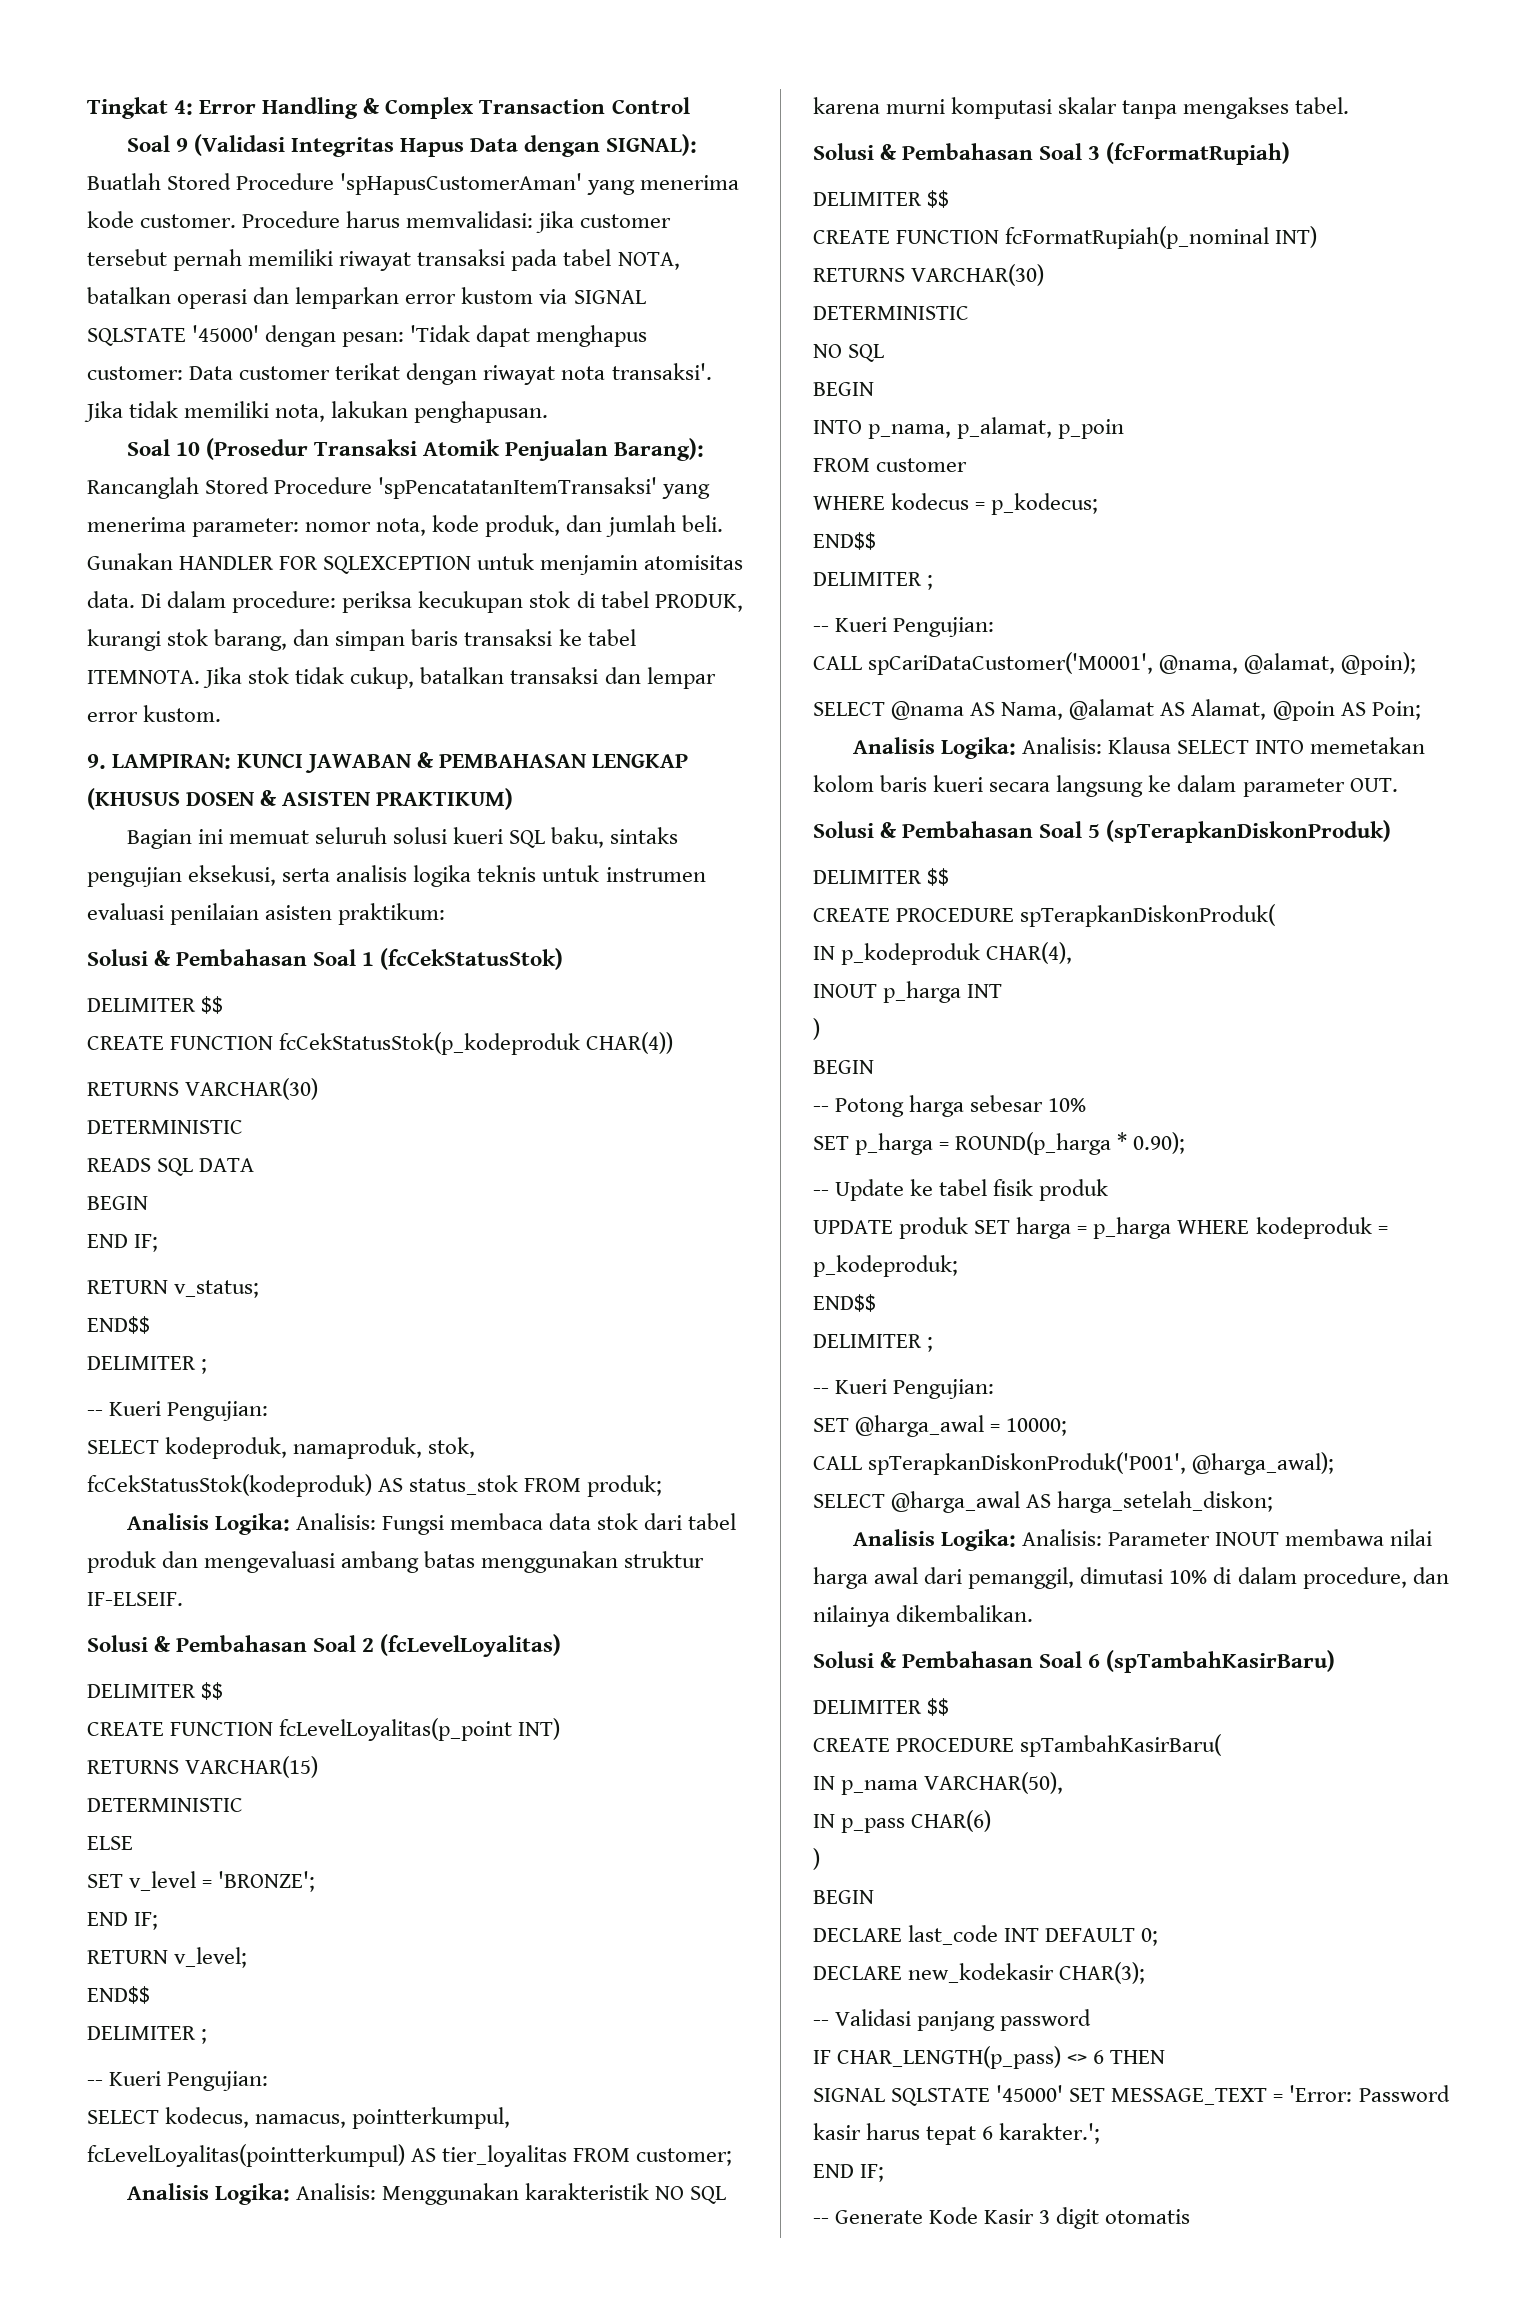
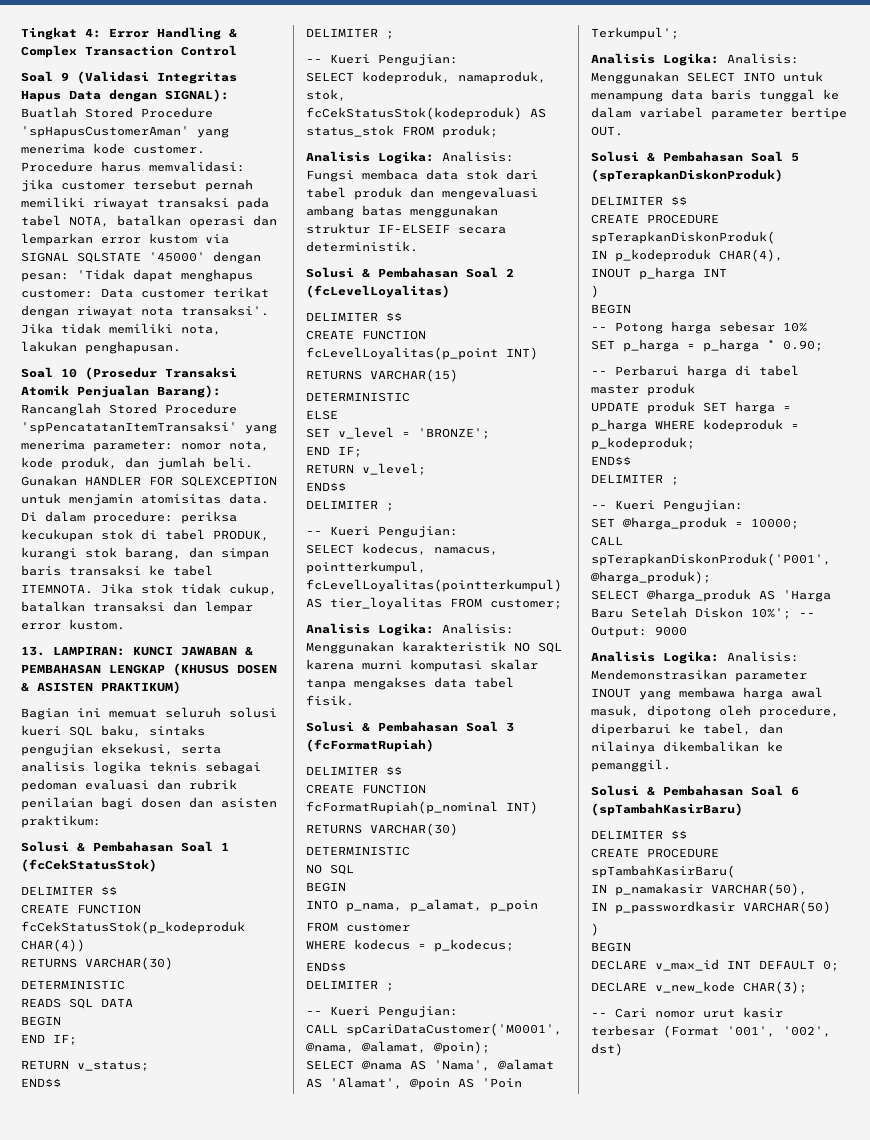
[87,754,106,769] 9. -> [21,646,45,656] 13.
[542,865,706,882] [87,903,260,925] untuk instrumen evaluasi penilaian -> [205,761,261,774] [21,779,237,792] [21,797,213,810] sebagai pedoman evaluasi dan rubrik penilaian bagi dosen dan
[87,1592,183,1606] IF-ELSEIF. -> [378,224,506,234] [306,241,418,252] IF-ELSEIF secara deterministik.
[1295,97,1350,114] tabel. -> [434,677,514,688] [306,695,354,706] data tabel fisik.
[1001,702,1064,720] Nama, -> [434,1060,490,1071] 'Nama',
[1191,699,1267,720] Alamat, -> [330,1077,402,1089] 'Alamat',
[1371,701,1421,720] [852,737,1171,759] Poin; // Analisis Logika: Analisis: Klausa -> [482,1078,522,1088] [591,27,679,40] [591,53,799,66] [591,71,679,84] 'Poin Terkumpul'; // Analisis Logika: Analisis: Menggunakan
[1310,737,1426,754] [813,775,1345,797] memetakan kolom baris kueri secara langsung ke dalam parameter -> [783,71,823,82] [591,89,839,102] [591,107,847,120] untuk menampung data baris tunggal ke dalam variabel parameter bertipe
[955,1132,1186,1155] [813,1179,1034,1201] ROUND(p_harga * 0.90); // -- Update ke tabel fisik -> [703,339,823,352] [591,365,799,378] [591,385,639,394] p_harga * 0.90; // -- Perbarui harga di tabel master
[855,1415,985,1437] @harga_awal -> [623,517,727,530] @harga_produk
[1192,1452,1335,1475] [813,1491,1274,1513] [852,1529,1433,1551] [813,1567,1449,1589] [813,1605,1034,1627] @harga_awal); // SELECT @harga_awal AS harga_setelah_diskon; // Analisis Logika: Analisis: Parameter INOUT membawa nilai harga awal dari pemanggil, dimutasi 10% di dalam procedure, dan nilainya dikembalikan. -> [591,571,711,584] [591,589,831,602] [591,607,815,619] [591,626,687,638] [591,651,799,664] [591,669,807,682] [591,687,823,700] [591,705,839,718] [591,723,783,736] [591,741,783,754] [591,759,671,772] @harga_produk); // SELECT @harga_produk AS 'Harga Baru Setelah Diskon 10%'; -- Output: 9000 // Analisis Logika: Analisis: Mendemonstrasikan parameter INOUT yang membawa harga awal masuk, dipotong oleh procedure, diperbarui ke tabel, dan nilainya dikembalikan ke pemanggil.
[841,1780,919,1795] p_nama -> [615,883,703,896] p_namakasir
[841,1810,992,1833] p_pass CHAR(6) -> [615,901,831,914] p_passwordkasir VARCHAR(50)
[908,1925,999,1945] last_code -> [655,959,719,971] v_max_id
[908,1963,1055,1983] new_kodekasir -> [655,981,735,993] v_new_kode
[835,2009,1092,2031] [813,2046,1166,2069] [813,2085,1450,2106] [813,2123,1101,2145] [813,2164,885,2182] [813,2207,1191,2229] Validasi panjang password // IF CHAR_LENGTH(p_pass) <> 6 THEN // SIGNAL SQLSTATE '45000' SET MESSAGE_TEXT = 'Error: Password kasir harus tepat 6 karakter.'; // END IF; // -- Generate Kode Kasir 3 digit otomatis -> [615,1007,783,1018] [591,1025,831,1038] [591,1043,623,1056] Cari nomor urut kasir terbesar (Format '001', '002', dst)

